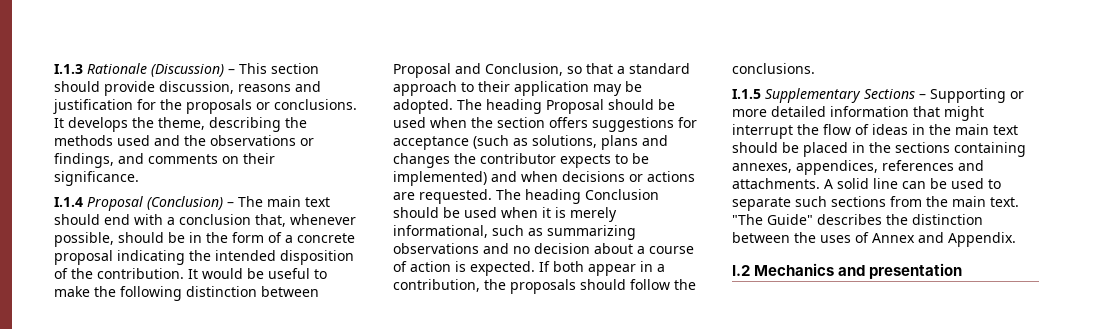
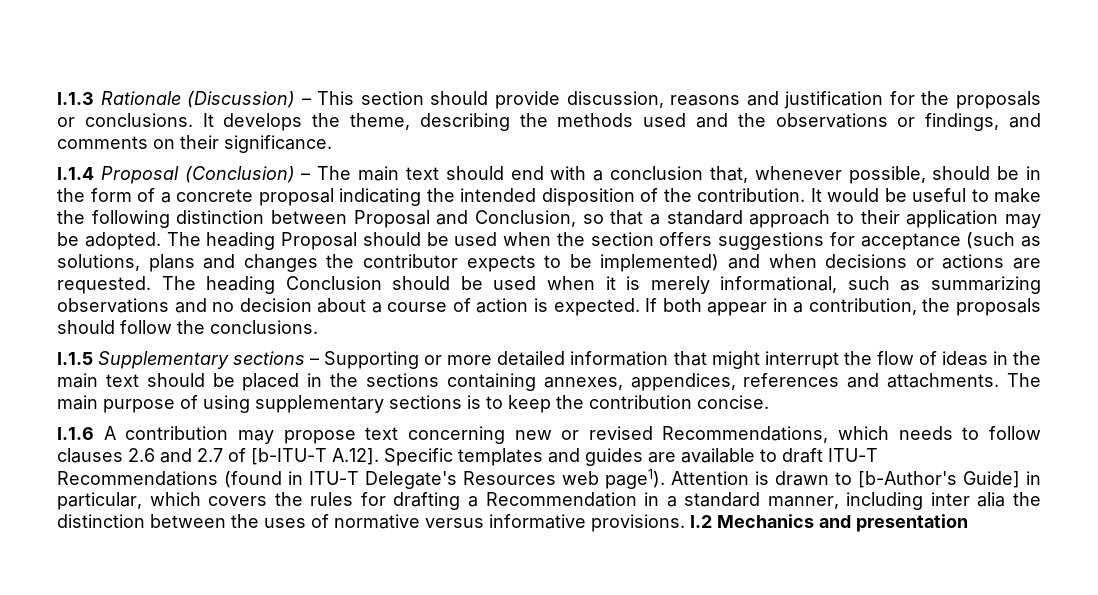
[864,89,915,99] Sections -> [233,351,306,365] sections
[824,178,1001,189] [732,196,1019,211] [732,214,882,225] A solid line can be used to separate such sections from the main text. "The Guide" describes -> [1007,373,1041,387] [57,395,769,413] [57,426,1041,444] [57,448,878,466] [57,469,1041,489] [57,492,1006,510] The main purpose of using supplementary sections is to keep the contribution concise. // I.1.6 A contribution may propose text concerning new or revised Recommendations, which needs to follow clauses 2.6 and 2.7 of [b-ITU-T A.12]. Specific templates and guides are available to draft ITU-T Recommendations (found in ITU-T Delegate's Resources web page1). Attention is drawn to [b-Author's Guide] in particular, which covers the rules for drafting a Recommendation in a standard manner, including inter alia
[872,232,1016,247] Annex and Appendix. // -> [334,514,685,532] normative versus informative provisions.

